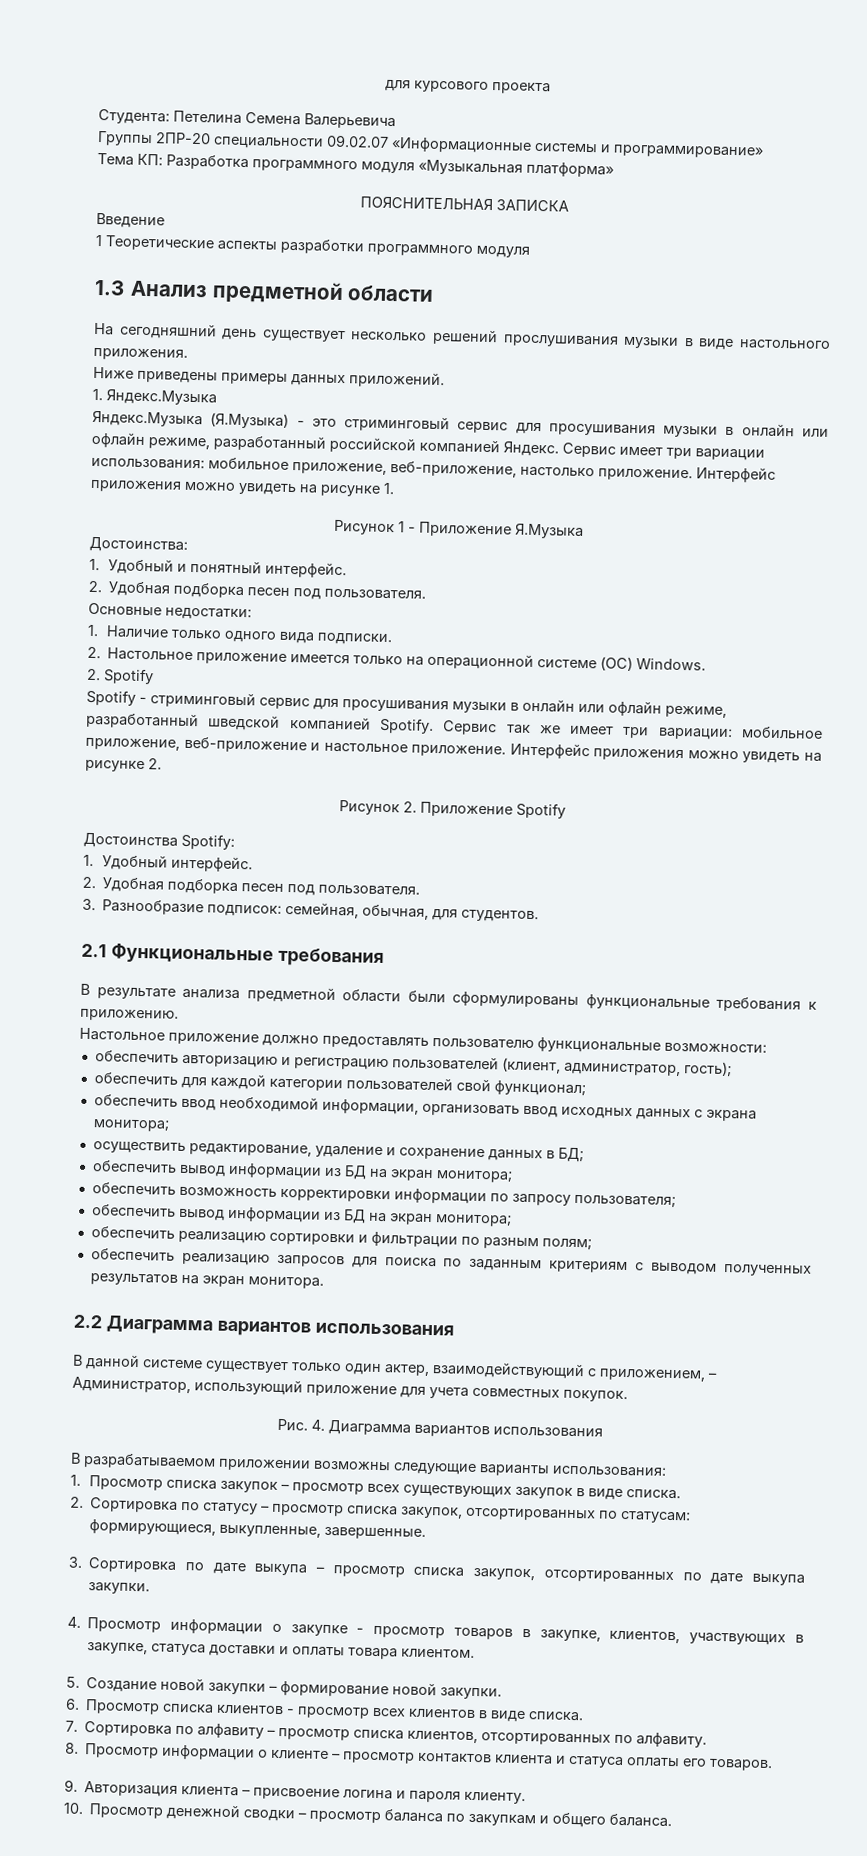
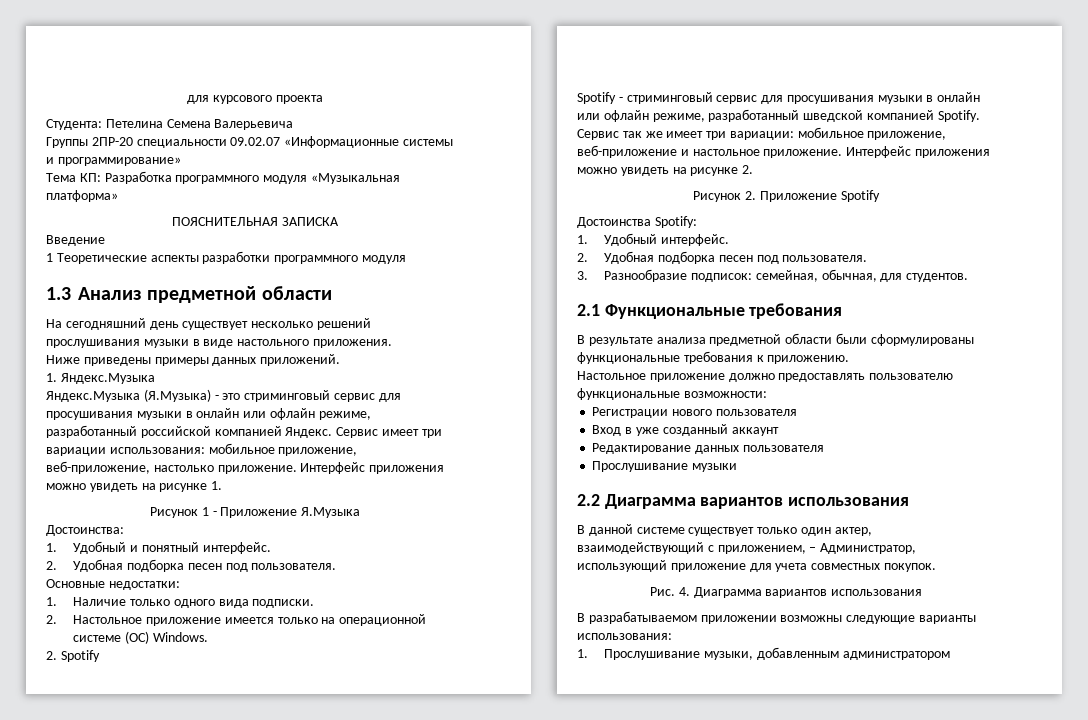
[94,1050,732,1078] [93,1072,586,1097] [93,1094,757,1122] [92,1119,170,1132] [92,1141,584,1163] [91,1160,513,1183] [91,1182,676,1208] [91,1204,512,1227] [90,1226,592,1251] [90,1248,812,1277] [89,1273,324,1289] обеспечить авторизацию и регистрацию пользователей (клиент, администратор, гость); // обеспечить для каждой категории пользователей свой функционал; // обеспечить ввод необходимой информации, организовать ввод исходных данных с экрана монитора; // осуществить редактирование, удаление и сохранение данных в БД; // обеспечить вывод информации из БД на экран монитора; // обеспечить возможность корректировки информации по запросу пользователя; // обеспечить вывод информации из БД на экран монитора; // обеспечить реализацию сортировки и фильтрации по разным полям; // обеспечить реализацию запросов для поиска по заданным критериям с выводом полученных результатов на экран монитора. -> [592,407,797,418] [592,424,779,436] [592,443,824,454] [592,461,738,472] Регистрации нового пользователя // Вход в уже созданный аккаунт // Редактирование данных пользователя // Прослушивание музыки
[88,1475,681,1500] [70,1496,692,1524] [89,1519,427,1540] [68,1556,805,1586] [88,1582,151,1595] [67,1616,804,1646] [87,1642,476,1660] [66,1676,503,1700] [65,1698,585,1723] [65,1720,708,1748] [65,1742,774,1772] [64,1779,527,1805] [63,1802,673,1828] Просмотр списка закупок – просмотр всех существующих закупок в виде списка. // 2. Сортировка по статусу – просмотр списка закупок, отсортированных по статусам: формирующиеся, выкупленные, завершенные. // 3. Сортировка по дате выкупа – просмотр списка закупок, отсортированных по дате выкупа закупки. // 4. Просмотр информации о закупке - просмотр товаров в закупке, клиентов, участвующих в закупке, статуса доставки и оплаты товара клиентом. // 5. Создание новой закупки – формирование новой закупки. // 6. Просмотр списка клиентов - просмотр всех клиентов в виде списка. // 7. Сортировка по алфавиту – просмотр списка клиентов, отсортированных по алфавиту. // 8. Просмотр информации о клиенте – просмотр контактов клиента и статуса оплаты его товаров. // 9. Авторизация клиента – присвоение логина и пароля клиенту. // 10. Просмотр денежной сводки – просмотр баланса по закупкам и общего баланса. -> [604,647,950,660] Прослушивание музыки, добавленным администратором

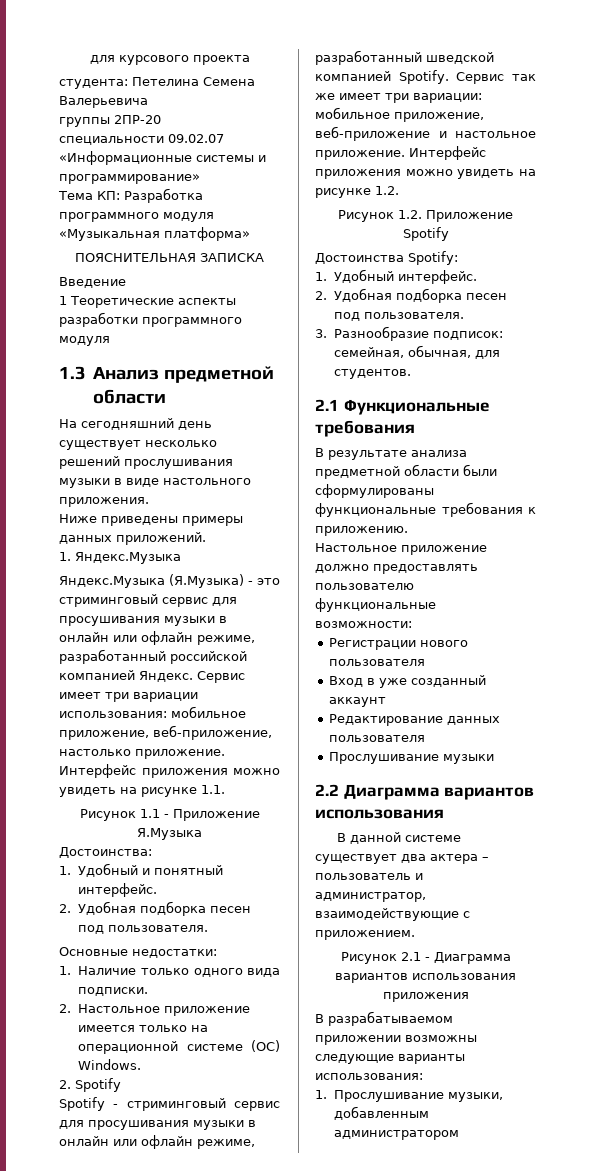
[46,119,102,130] Студента: -> [59,79,128,89] студента:
[46,137,88,148] Группы -> [59,117,110,127] группы
(133, 141) none -> (161, 119) //
[211,481,223,490] [149,507,209,518] 1. // Рисунок 1 -> [201,785,225,794] [79,809,160,821] 1.1. // Рисунок 1.1
[742,165,754,174] [693,191,757,202] 2. // Рисунок 2. -> [375,186,399,195] [338,210,422,222] 1.2. // Рисунок 1.2.
[757,527,872,536] [577,542,917,554] [577,560,936,572] [649,587,923,598] только один актер, взаимодействующий с приложением, – Администратор, использующий приложение для учета совместных покупок. // Рис. 4. Диаграмма вариантов использования -> [401,854,489,864] [315,873,423,880] [315,892,426,902] [315,908,470,921] [315,930,415,940] [340,952,511,964] [335,973,516,983] [382,992,469,1002] два актера – пользователь и администратор, взаимодействующие с приложением. // Рисунок 2.1 - Диаграмма вариантов использования приложения

